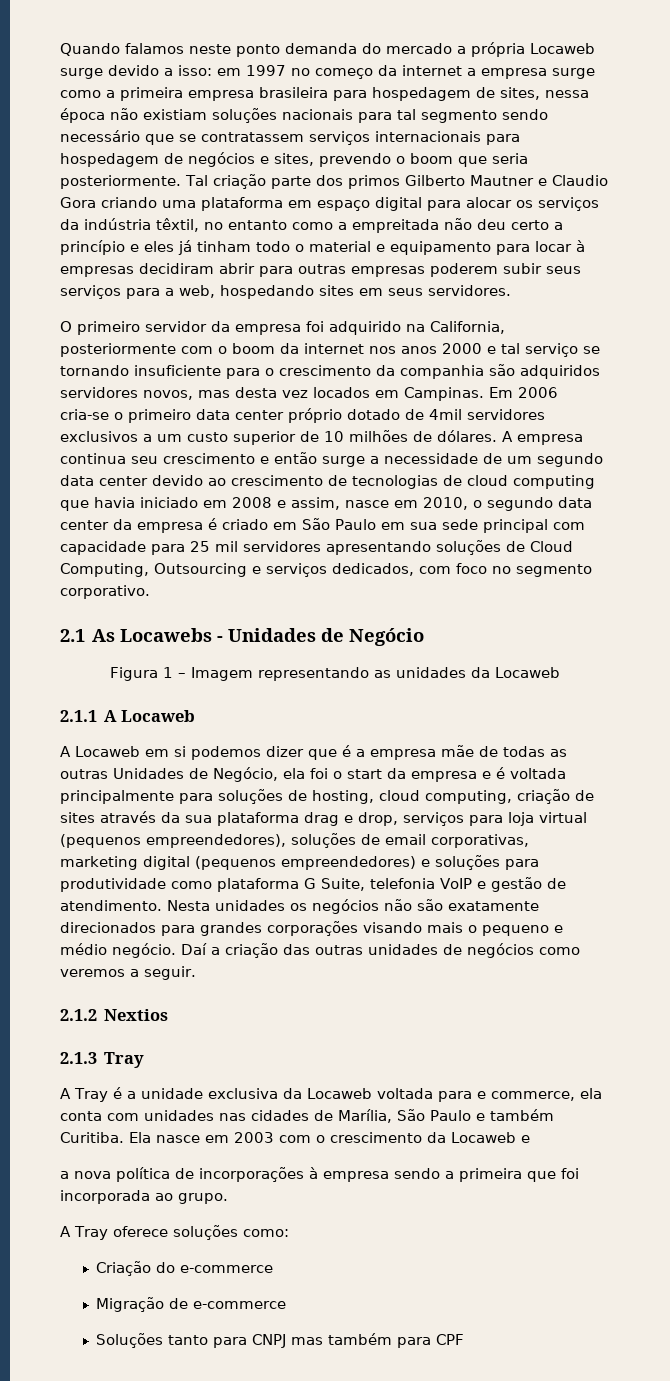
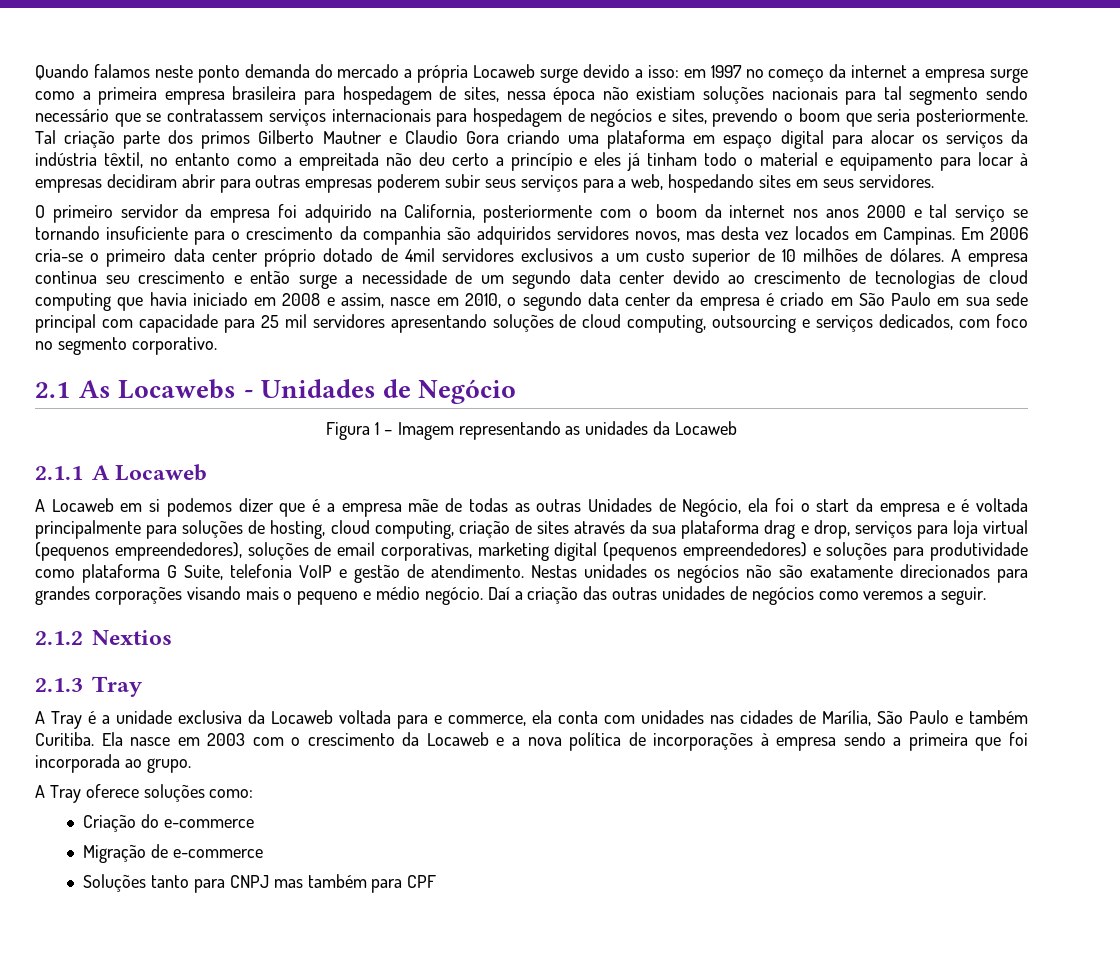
[530,541,573,552] [60,563,247,577] Cloud Computing, Outsourcing -> [582,314,797,333] cloud computing, outsourcing
[167,900,210,911] Nesta -> [530,565,577,578] Nestas
(530, 1139) // -> (505, 741) none

